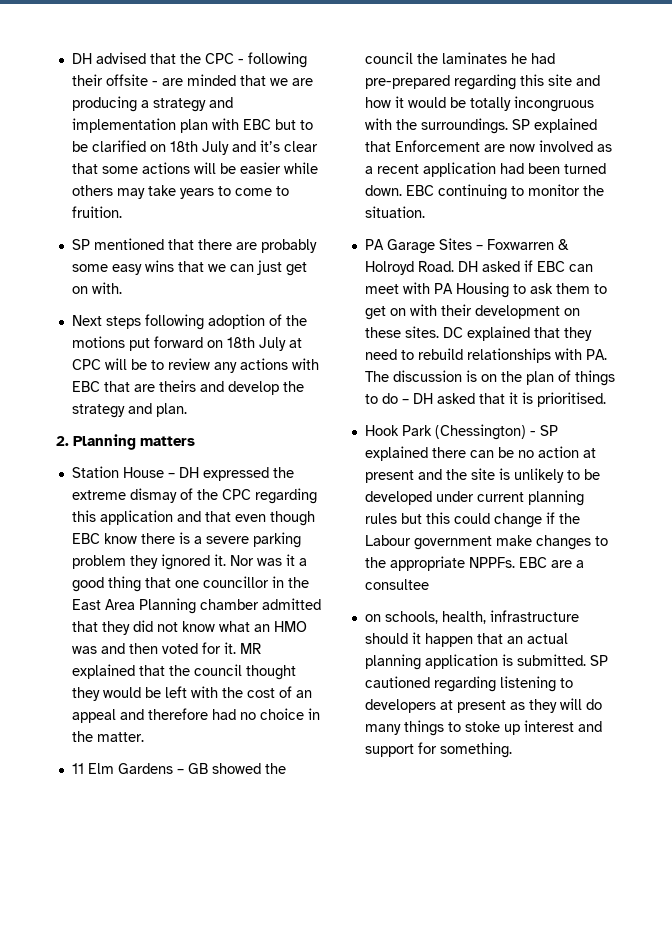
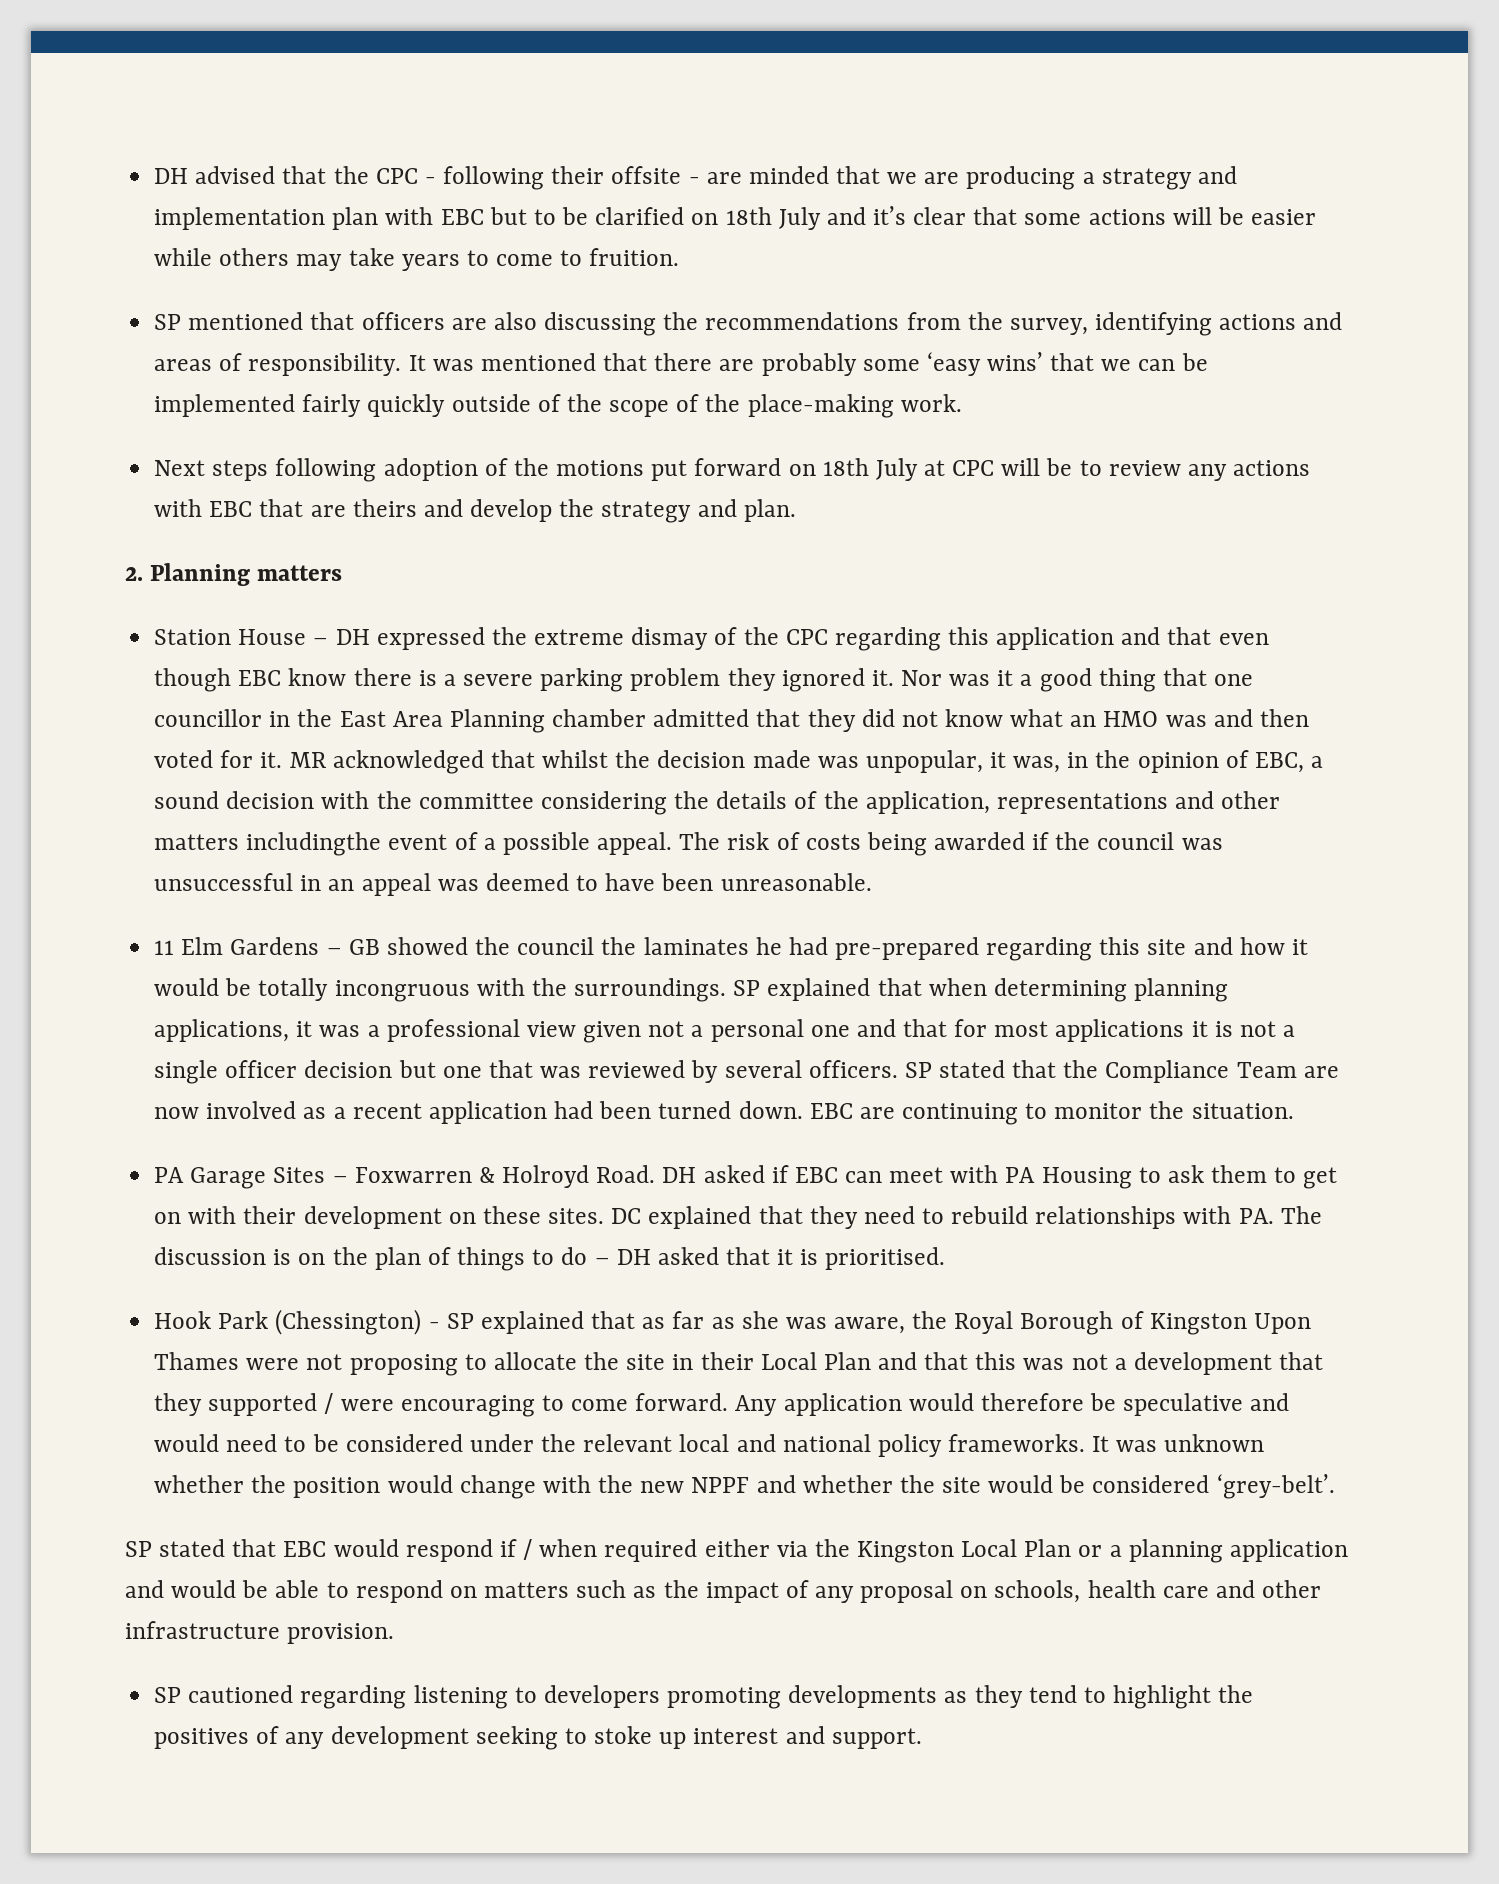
(194, 244) none -> [361,312,1343,336] [154,353,648,376] officers are also discussing the recommendations from the survey, identifying actions and areas of responsibility. It was mentioned that
[111,260,174,275] easy wins -> [926,352,1044,376] ‘easy wins’
[256,260,307,276] [71,282,122,294] just get on with. -> [1181,353,1208,371] [154,394,962,418] be implemented fairly quickly outside of the scope of the place-making work.
[71,664,296,680] [71,686,312,701] [71,708,320,723] [71,731,144,742] explained that the council thought they would be left with the cost of an appeal and therefore had no choice in the matter. -> [332,750,1324,774] [154,791,1281,815] [154,832,1223,856] [154,873,872,896] acknowledged that whilst the decision made was unpopular, it was, in the opinion of EBC, a sound decision with the committee considering the details of the application, representations and other matters includingthe event of a possible appeal. The risk of costs being awarded if the council was unsuccessful in an appeal was deemed to have been unreasonable.
[394,140,480,152] Enforcement -> [928,978,1229,1002] [154,1019,1296,1043] [154,1060,1297,1084] when determining planning applications, it was a professional view given not a personal one and that for most applications it is not a single officer decision but one that was reviewed by several officers. SP stated that the Compliance Team
(434, 190) none -> [859,1107,895,1119] are
[431,446,596,458] [364,468,600,483] [364,490,584,506] [364,512,580,528] [364,535,608,550] [364,556,584,571] [364,579,429,590] [364,610,579,624] [364,632,568,647] [364,654,586,670] there can be no action at present and the site is unlikely to be developed under current planning rules but this could change if the Labour government make changes to the appropriate NPPFs. EBC are a consultee // on schools, health, infrastructure should it happen that an actual planning application is submitted. -> [591,1311,1311,1335] [154,1352,1324,1376] [154,1393,1290,1417] [154,1434,1265,1457] [154,1474,1335,1499] [125,1539,1348,1563] [125,1580,1322,1603] [125,1621,395,1644] that as far as she was aware, the Royal Borough of Kingston Upon Thames were not proposing to allocate the site in their Local Plan and that this was not a development that they supported / were encouraging to come forward. Any application would therefore be speculative and would need to be considered under the relevant local and national policy frameworks. It was unknown whether the position would change with the new NPPF and whether the site would be considered ‘grey-belt’. // SP stated that EBC would respond if / when required either via the Kingston Local Plan or a planning application and would be able to respond on matters such as the impact of any proposal on schools, health care and other infrastructure provision. //
[439,698,602,713] [364,720,444,736] at present as they will do many things -> [667,1685,1254,1709] [154,1726,558,1750] promoting developments as they tend to highlight the positives of any development seeking
[364,742,512,758] support for something. -> [831,1728,922,1749] support.

